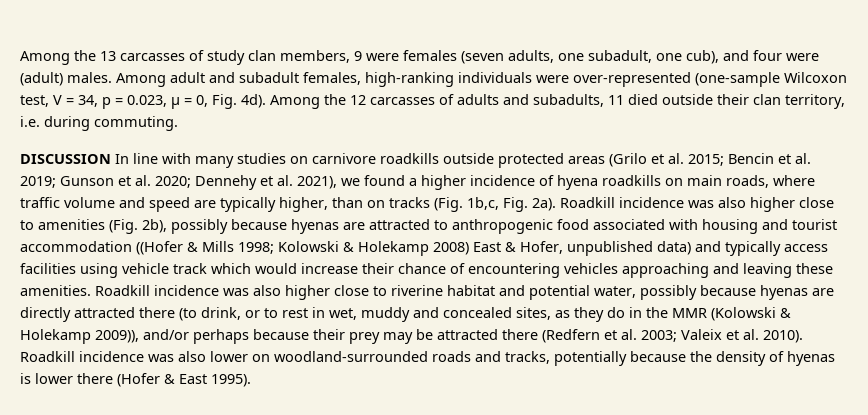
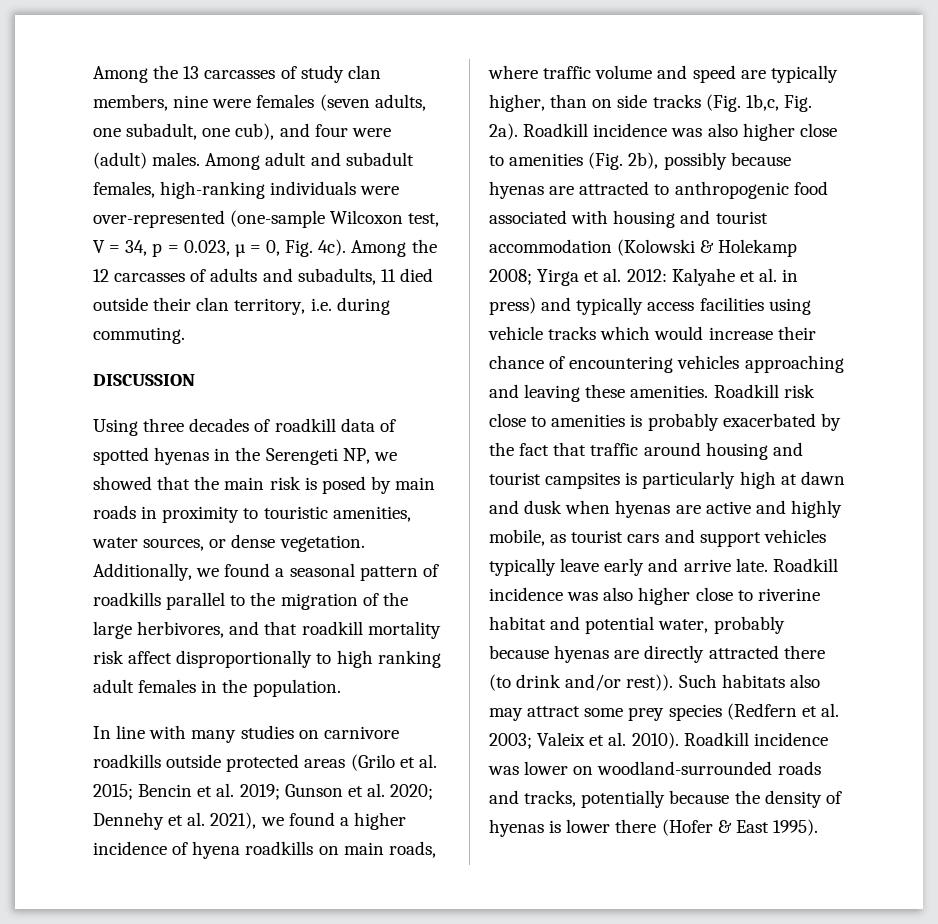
[354,51,362,61] 9 -> [173,95,209,108] nine
[241,94,266,108] 4d). -> [318,239,347,256] 4c).
(111, 159) none -> [93,418,396,436] [93,447,397,465] [93,476,436,494] [93,505,411,523] [92,534,365,552] [93,563,439,581] [93,592,408,610] [93,621,441,639] [93,650,441,668] [93,679,341,697] // Using three decades of roadkill data of spotted hyenas in the Serengeti NP, we showed that the main risk is posed by main roads in proximity to touristic amenities, water sources, or dense vegetation. Additionally, we found a seasonal pattern of roadkills parallel to the migration of the large herbivores, and that roadkill mortality risk affect disproportionally to high ranking adult females in the population. //
(385, 204) none -> [617,94,648,108] side
[136,241,691,256] ((Hofer & Mills 1998; Kolowski & Holekamp 2008) East & Hofer, unpublished data) -> [617,239,798,257] [489,268,799,286] [489,297,536,315] (Kolowski & Holekamp 2008; Yirga et al. 2012: Kalyahe et al. in press)
[173,263,207,274] track -> [548,326,597,340] tracks
(150, 290) none -> [783,384,815,398] [489,413,841,431] [489,442,803,460] [489,471,845,489] [489,500,842,518] [489,529,826,547] [489,558,838,576] risk close to amenities is probably exacerbated by the fact that traffic around housing and tourist campsites is particularly high at dawn and dusk when hyenas are active and highly mobile, as tourist cars and support vehicles typically leave early and arrive late. Roadkill
[640,285,697,300] possibly -> [713,616,785,634] probably
[201,307,791,322] [20,329,538,344] drink, or to rest in wet, muddy and concealed sites, as they do in the MMR (Kolowski & Holekamp 2009)), and/or perhaps because their prey may be attracted there -> [516,674,820,691] [489,704,722,721] drink and/or rest)). Such habitats also may attract some prey species
[178,351,206,362] also -> (519, 770) none

